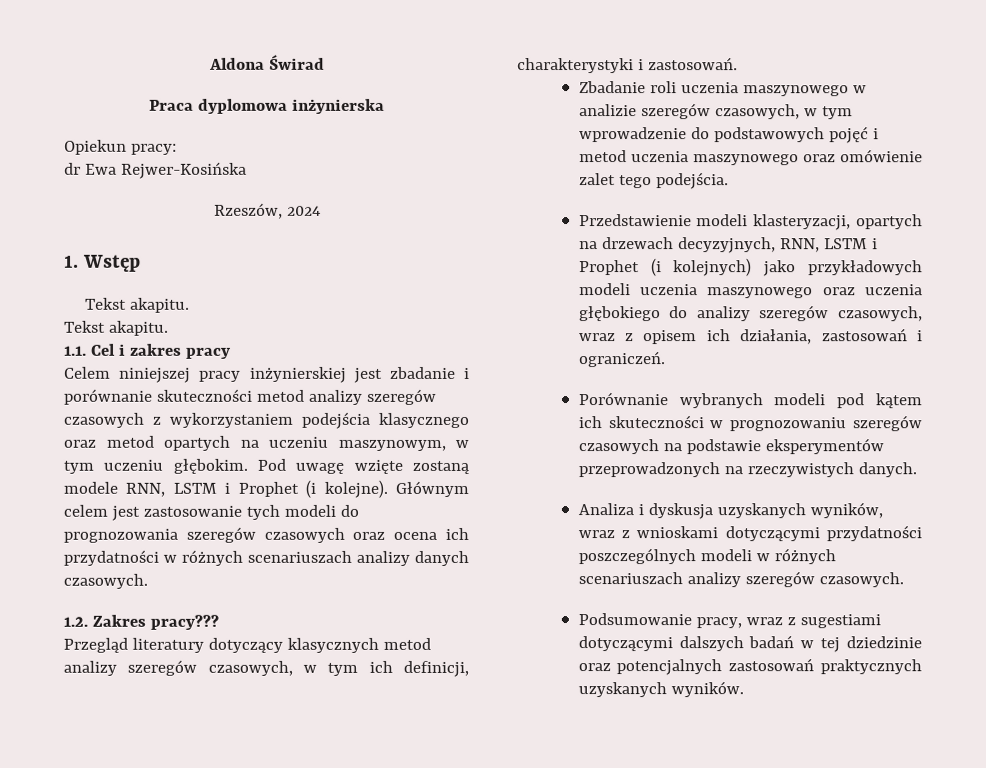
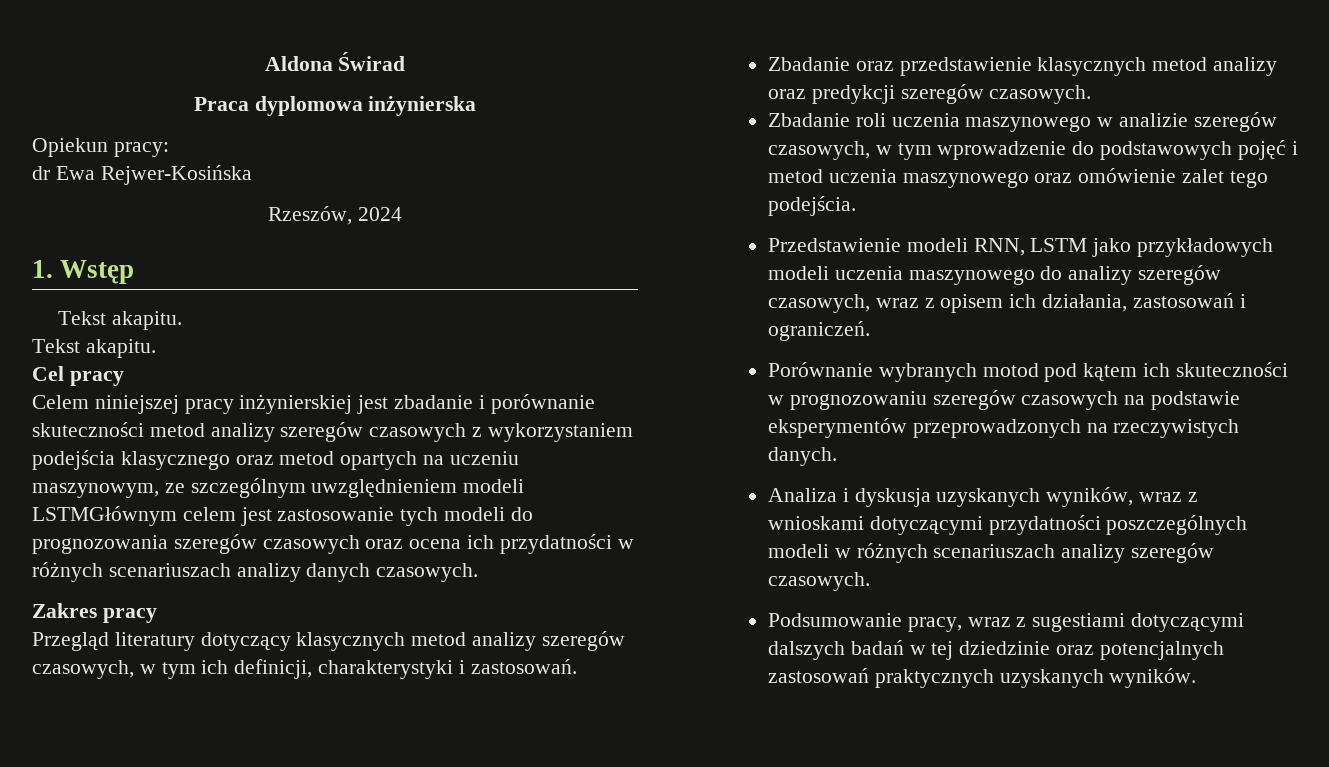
[64,343,182,356] 1.1. Cel i zakres -> [32,366,64,381] Cel
[455,439,469,448] [63,458,469,474] [63,479,469,498] w tym uczeniu głębokim. Pod uwagę wzięte zostaną modele RNN, LSTM i Prophet (i kolejne). Głównym -> [164,478,525,498] [32,506,177,526] ze szczególnym uwzględnieniem modeli LSTMGłównym
[63,614,219,630] 1.2. Zakres pracy??? -> [32,603,157,623] Zakres pracy
(738, 64) none -> [768,57,1278,76] [768,84,1092,104] // Zbadanie oraz przedstawienie klasycznych metod analizy oraz predykcji szeregów czasowych.
[753,214,923,231] [578,237,878,254] [578,258,753,277] klasteryzacji, opartych na drzewach decyzyjnych, RNN, LSTM i Prophet (i kolejnych) -> [973,238,1088,256] RNN, LSTM
[822,284,923,296] [578,306,661,322] oraz uczenia głębokiego -> (1035, 277) none
[773,393,826,406] modeli -> [982,363,1039,377] motod

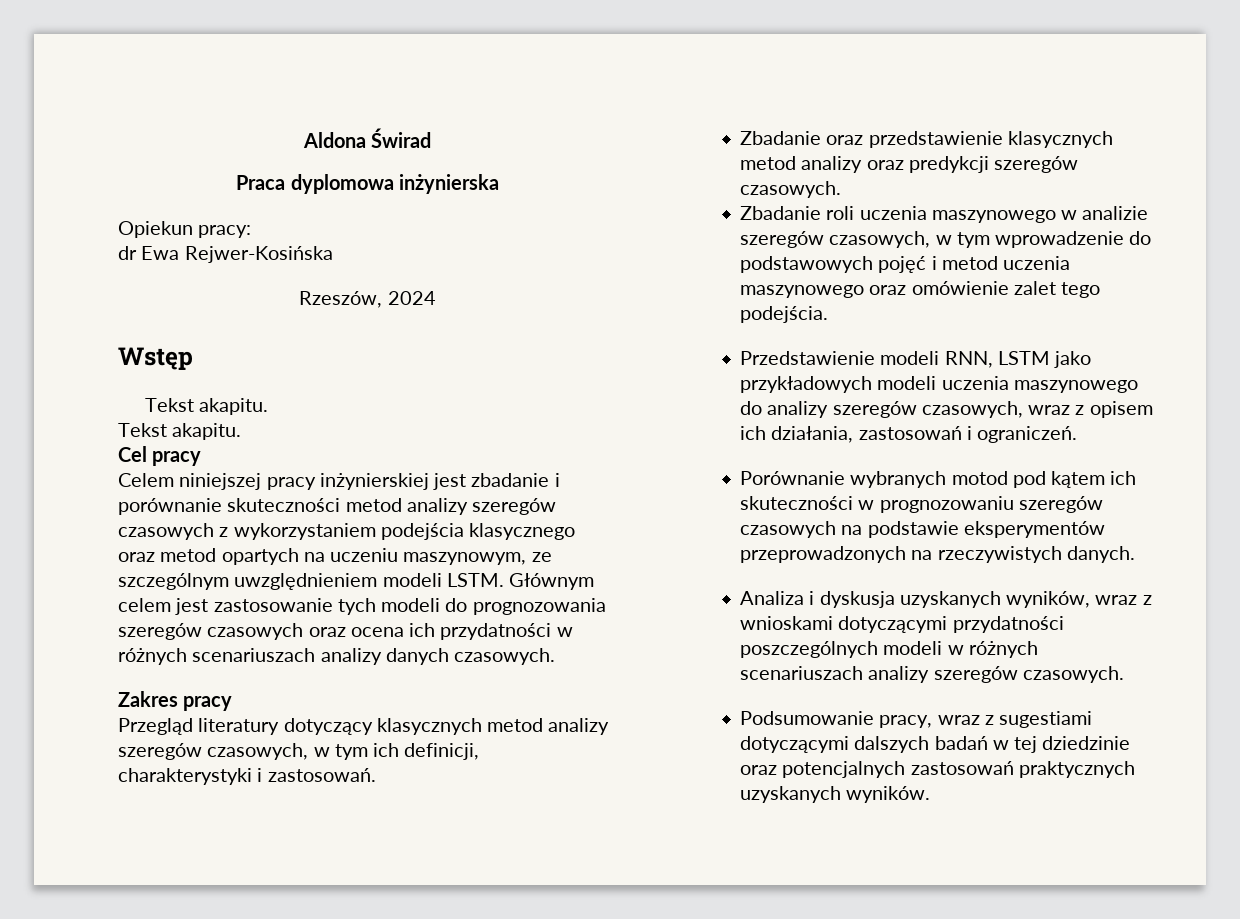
[32,260,53,278] 1. -> (436, 298) none
[32,506,177,526] LSTMGłównym -> [446,573,595,590] LSTM. Głównym

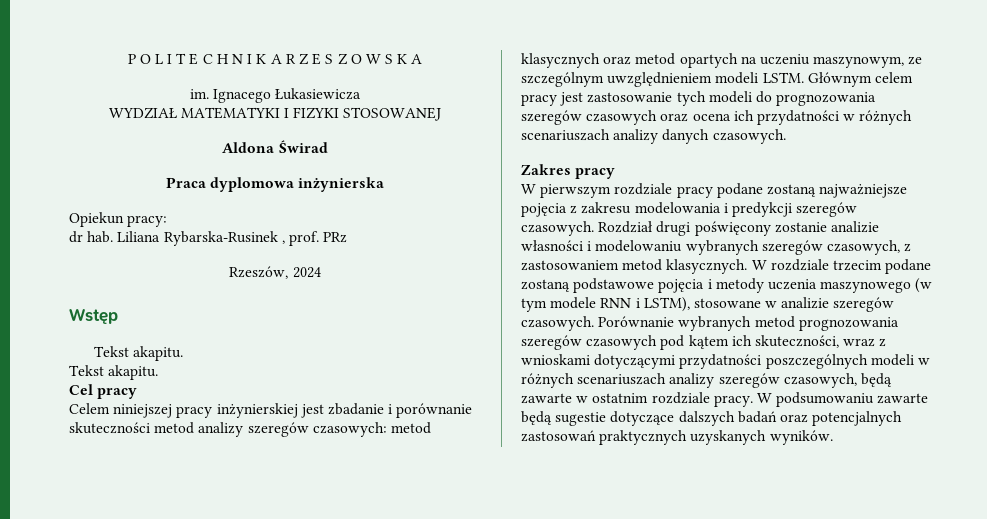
(302, 140) none -> [127,53,423,65] [189,88,362,103] [108,107,442,121] P O L I T E C H N I K A R Z E S Z O W S K A // im. Ignacego Łukasiewicza // WYDZIAŁ MATEMATYKI I FIZYKI STOSOWANEJ //
[141,246,333,263] Ewa Rejwer-Kosińska -> [87,231,348,246] hab. Liliana Rybarska-Rusinek , prof. PRz
[118,523,576,540] czasowych z wykorzystaniem podejścia klasycznego -> [312,422,431,437] [521,53,600,68] czasowych: metod klasycznych
(171, 605) none -> [521,94,557,106] pracy
[118,718,610,735] [118,743,480,760] [118,768,376,785] [740,131,1113,148] [740,156,1079,173] [740,181,842,198] [740,206,1149,223] [740,231,1152,248] [740,256,1071,273] [740,281,1101,298] [740,306,829,323] [740,351,1092,368] [740,376,1138,393] [740,401,1153,418] [740,426,1078,443] [740,471,1137,488] [740,496,1103,513] [740,521,1105,538] [740,546,1135,563] [740,591,1091,608] Przegląd literatury dotyczący klasycznych metod analizy szeregów czasowych, w tym ich definicji, charakterystyki i zastosowań. // Zbadanie oraz przedstawienie klasycznych metod analizy oraz predykcji szeregów czasowych. // Zbadanie roli uczenia maszynowego w analizie szeregów czasowych, w tym wprowadzenie do podstawowych pojęć i metod uczenia maszynowego oraz omówienie zalet tego podejścia. // Przedstawienie modeli RNN, LSTM jako przykładowych modeli uczenia maszynowego do analizy szeregów czasowych, wraz z opisem ich działania, zastosowań i ograniczeń. // Porównanie wybranych motod pod kątem ich skuteczności w prognozowaniu szeregów czasowych na podstawie eksperymentów przeprowadzonych na rzeczywistych danych. // Analiza i dyskusja uzyskanych wyników, -> [521,183,908,198] [521,202,858,217] [521,221,879,236] [521,240,912,255] [521,259,932,274] [521,278,933,293] [521,297,895,312] [521,316,899,331] [521,335,839,350] W pierwszym rozdziale pracy podane zostaną najważniejsze pojęcia z zakresu modelowania i predykcji szeregów czasowych. Rozdział drugi poświęcony zostanie analizie własności i modelowaniu wybranych szeregów czasowych, z zastosowaniem metod klasycznych. W rozdziale trzecim podane zostaną podstawowe pojęcia i metody uczenia maszynowego (w tym modele RNN i LSTM), stosowane w analizie szeregów czasowych. Porównanie wybranych metod prognozowania szeregów czasowych pod kątem ich skuteczności,
[1022,666,1124,683] [740,711,1093,728] [740,736,1131,753] czasowych. // Podsumowanie pracy, wraz z sugestiami dotyczącymi dalszych badań w tej dziedzinie -> [783,373,892,388] [521,392,929,407] [521,411,777,426] czasowych, będą zawarte w ostatnim rozdziale pracy. W podsumowaniu zawarte będą sugestie dotyczące dalszych badań

